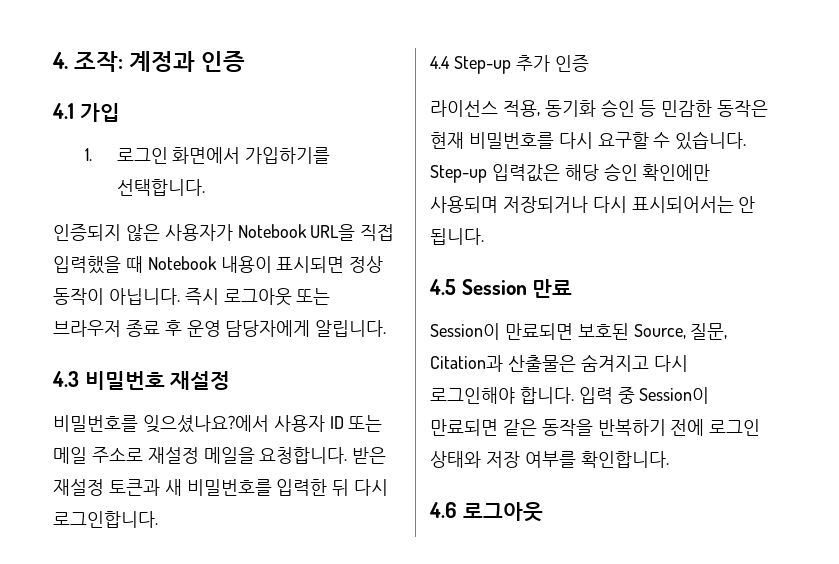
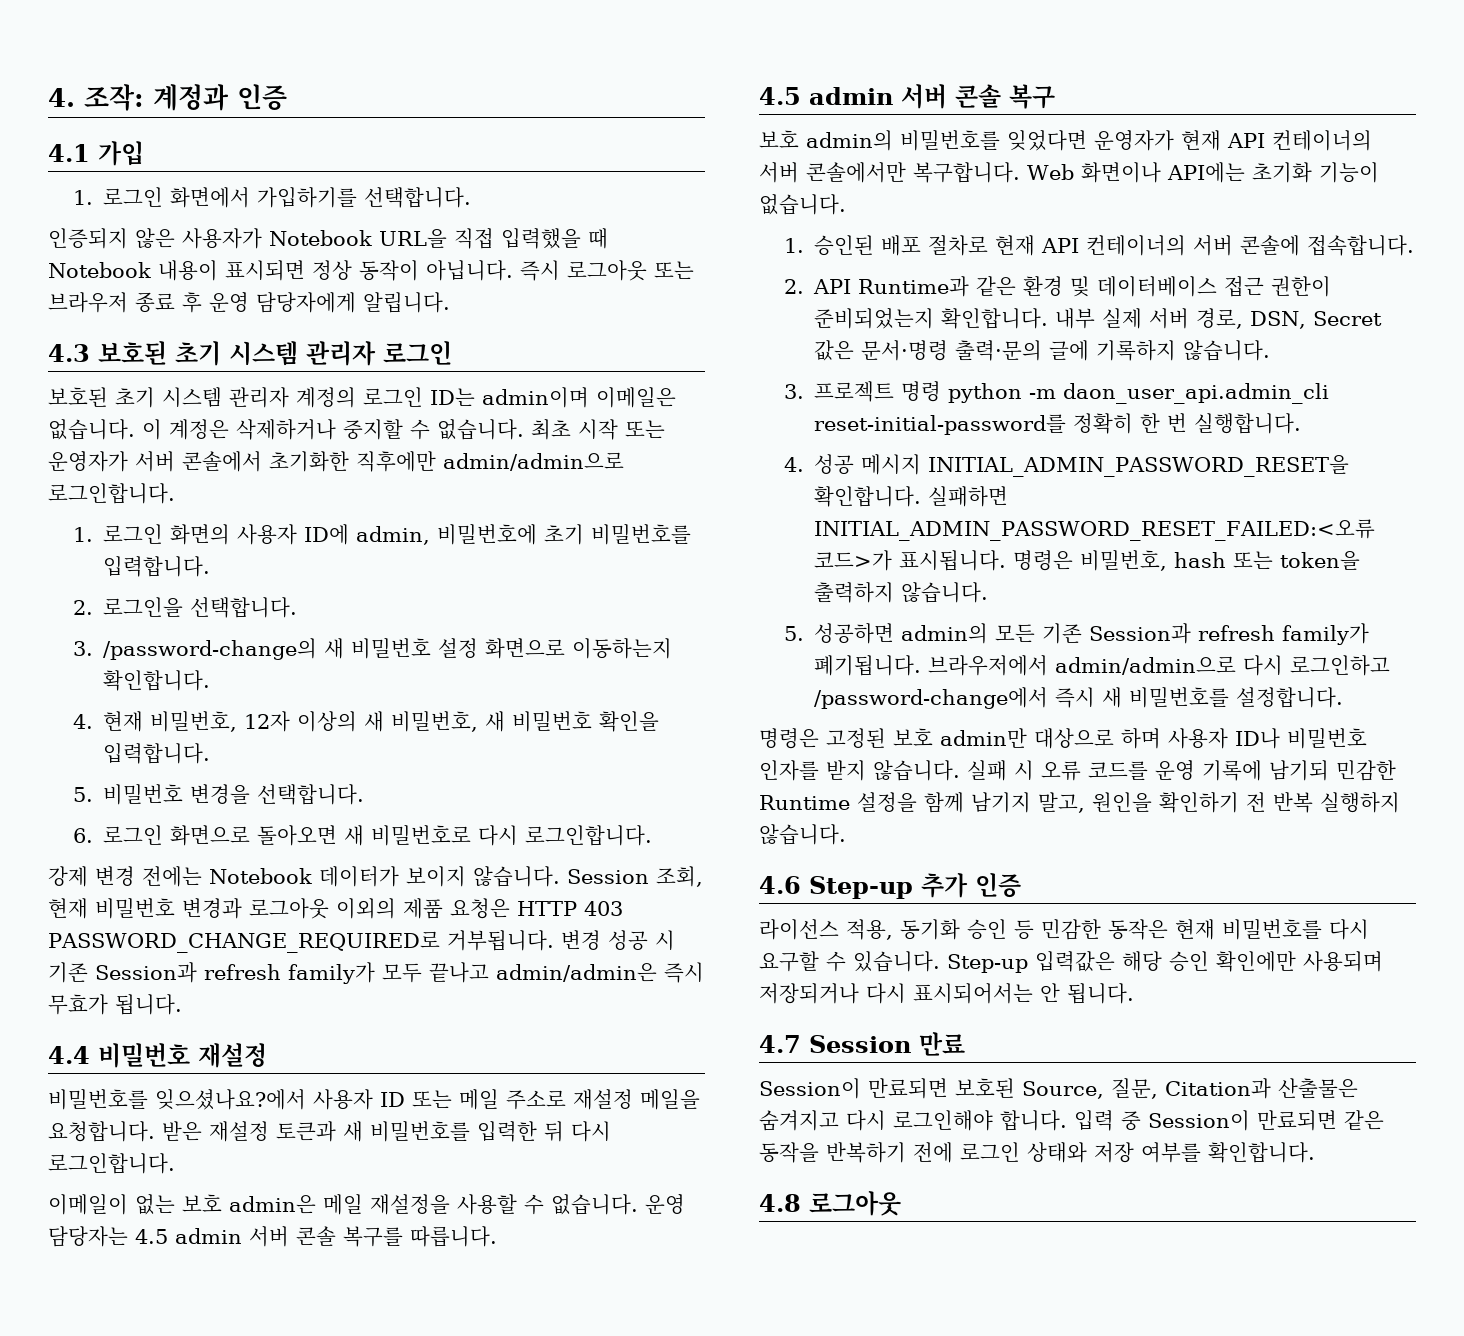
(79, 379) none -> [98,341,452,366] [48,387,676,408] [48,419,665,440] [48,451,624,472] [48,483,175,504] [72,524,691,545] [102,556,210,577] [72,597,297,618] [72,638,672,660] [102,670,210,691] [72,711,659,732] [102,743,210,764] [72,784,364,805] [72,825,652,846] [48,866,703,887] [48,898,623,919] [48,930,675,953] [48,962,704,984] [48,994,182,1015] [48,1046,90,1064] 보호된 초기 시스템 관리자 로그인 // 보호된 초기 시스템 관리자 계정의 로그인 ID는 admin이며 이메일은 없습니다. 이 계정은 삭제하거나 중지할 수 없습니다. 최초 시작 또는 운영자가 서버 콘솔에서 초기화한 직후에만 admin/admin으로 로그인합니다. // 1. 로그인 화면의 사용자 ID에 admin, 비밀번호에 초기 비밀번호를 입력합니다. // 2. 로그인을 선택합니다. // 3. /password-change의 새 비밀번호 설정 화면으로 이동하는지 확인합니다. // 4. 현재 비밀번호, 12자 이상의 새 비밀번호, 새 비밀번호 확인을 입력합니다. // 5. 비밀번호 변경을 선택합니다. // 6. 로그인 화면으로 돌아오면 새 비밀번호로 다시 로그인합니다. // 강제 변경 전에는 Notebook 데이터가 보이지 않습니다. Session 조회, 현재 비밀번호 변경과 로그아웃 이외의 제품 요청은 HTTP 403 PASSWORD_CHANGE_REQUIRED로 거부됩니다. 변경 성공 시 기존 Session과 refresh family가 모두 끝나고 admin/admin은 즉시 무효가 됩니다. // 4.4
[430,56,450,69] 4.4 -> [48,1194,685,1215] [48,1226,497,1247] [759,84,1055,109] [759,130,1372,151] [759,162,1379,183] [759,194,846,215] [783,235,1414,256] [783,276,1331,297] [813,308,1382,329] [813,340,1270,361] [783,381,1329,404] [813,413,1301,435] [783,454,1349,477] [813,486,1008,507] [813,519,1375,541] [813,550,1360,571] [813,582,988,603] [783,623,1369,645] [813,655,1390,676] [813,687,1343,709] [759,728,1367,749] [759,760,1396,781] [759,792,1400,813] [759,824,846,845] [759,876,801,894] 이메일이 없는 보호 admin은 메일 재설정을 사용할 수 없습니다. 운영 담당자는 4.5 admin 서버 콘솔 복구를 따릅니다. // 4.5 admin 서버 콘솔 복구 // 보호 admin의 비밀번호를 잊었다면 운영자가 현재 API 컨테이너의 서버 콘솔에서만 복구합니다. Web 화면이나 API에는 초기화 기능이 없습니다. // 1. 승인된 배포 절차로 현재 API 컨테이너의 서버 콘솔에 접속합니다. // 2. API Runtime과 같은 환경 및 데이터베이스 접근 권한이 준비되었는지 확인합니다. 내부 실제 서버 경로, DSN, Secret 값은 문서·명령 출력·문의 글에 기록하지 않습니다. // 3. 프로젝트 명령 python -m daon_user_api.admin_cli reset-initial-password를 정확히 한 번 실행합니다. // 4. 성공 메시지 INITIAL_ADMIN_PASSWORD_RESET을 확인합니다. 실패하면 INITIAL_ADMIN_PASSWORD_RESET_FAILED:<오류 코드>가 표시됩니다. 명령은 비밀번호, hash 또는 token을 출력하지 않습니다. // 5. 성공하면 admin의 모든 기존 Session과 refresh family가 폐기됩니다. 브라우저에서 admin/admin으로 다시 로그인하고 /password-change에서 즉시 새 비밀번호를 설정합니다. // 명령은 고정된 보호 admin만 대상으로 하며 사용자 ID나 비밀번호 인자를 받지 않습니다. 실패 시 오류 코드를 운영 기록에 남기되 민감한 Runtime 설정을 함께 남기지 말고, 원인을 확인하기 전 반복 실행하지 않습니다. // 4.6
[429,279,456,295] 4.5 -> [759,1035,801,1053] 4.7
[429,502,457,518] 4.6 -> [759,1194,801,1212] 4.8

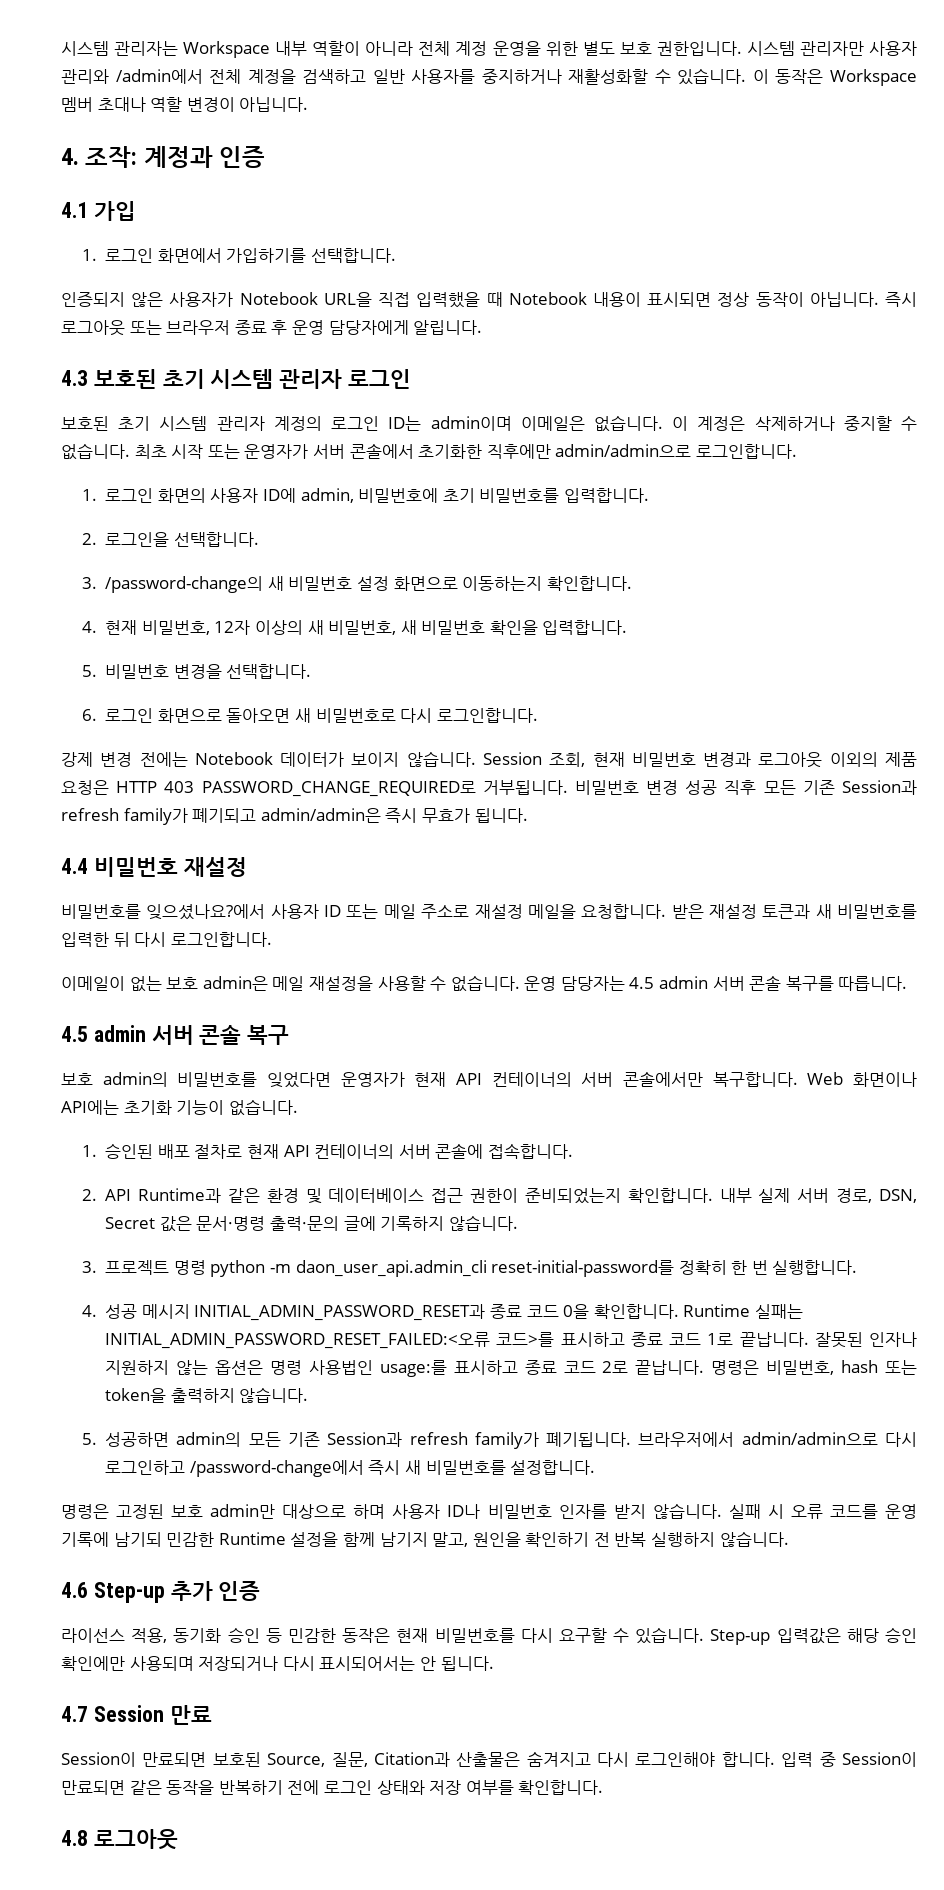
(48, 97) none -> [61,41,918,58] [61,68,918,86] [61,97,309,112] 시스템 관리자는 Workspace 내부 역할이 아니라 전체 계정 운영을 위한 별도 보호 권한입니다. 시스템 관리자만 사용자 관리와 /admin에서 전체 계정을 검색하고 일반 사용자를 중지하거나 재활성화할 수 있습니다. 이 동작은 Workspace 멤버 초대나 역할 변경이 아닙니다. //
(554, 940) none -> [574,780,639,795] 비밀번호
[654,930,675,950] [48,962,489,984] 시 기존 Session과 refresh family가 모두 끝나고 -> [724,780,917,795] [61,808,257,825] 직후 모든 기존 Session과 refresh family가 폐기되고
[927,455,1349,477] [813,486,1008,507] [813,519,1375,541] [813,550,1006,571] INITIAL_ADMIN_PASSWORD_RESET을 확인합니다. 실패하면 INITIAL_ADMIN_PASSWORD_RESET_FAILED:<오류 코드>가 표시됩니다. -> [194,1304,803,1321] [105,1332,918,1349] [105,1360,705,1377] INITIAL_ADMIN_PASSWORD_RESET과 종료 코드 0을 확인합니다. Runtime 실패는 INITIAL_ADMIN_PASSWORD_RESET_FAILED:<오류 코드>를 표시하고 종료 코드 1로 끝납니다. 잘못된 인자나 지원하지 않는 옵션은 명령 사용법인 usage:를 표시하고 종료 코드 2로 끝납니다.

